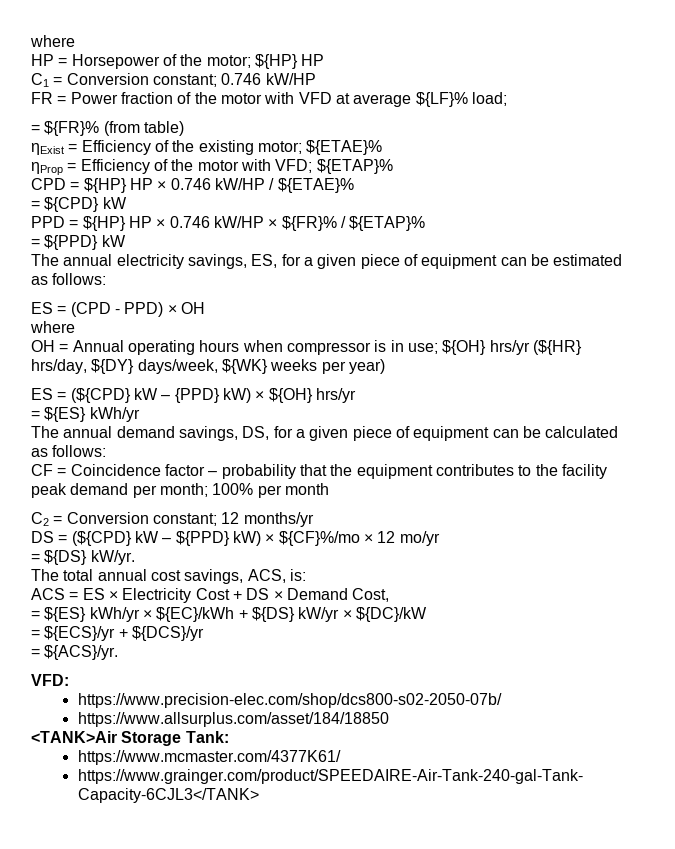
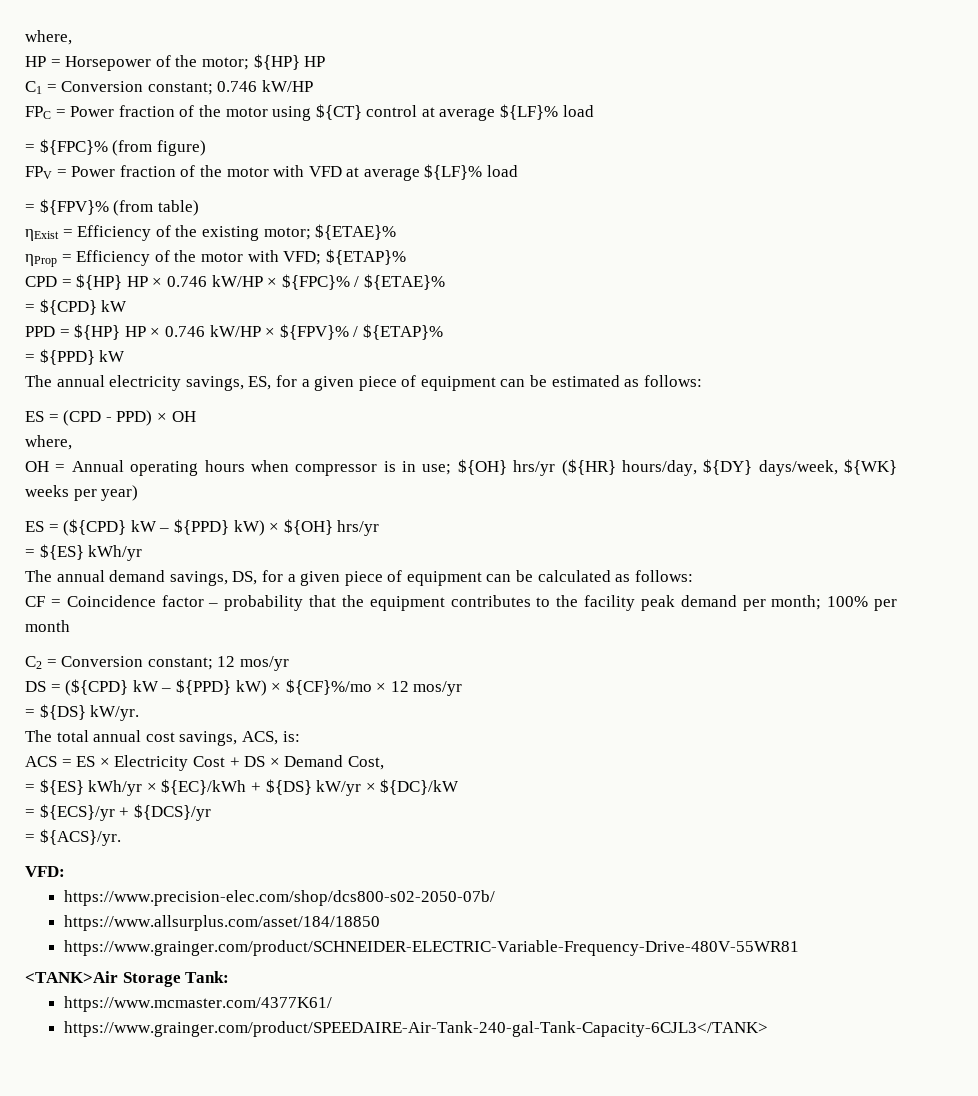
[30,35,75,47] where -> [25,30,72,45] where,
[31,92,53,104] FR -> [25,104,594,121] [25,139,206,156] [25,166,52,179] FPC = Power fraction of the motor using ${CT} control at average ${LF}% load // = ${FPC}% (from figure) // FPV
[471,92,507,106] [31,121,100,136] load; // = ${FR}% -> [487,165,519,177] [25,199,109,215] load // = ${FPV}%
(265, 184) none -> [267,274,350,290] × ${FPC}%
[281,216,337,231] ${FR}% -> [279,324,349,340] ${FPV}%
[30,321,75,333] where -> [25,435,72,450] where,
[31,359,87,374] hrs/day, -> [621,460,697,476] hours/day,
[174,388,220,403] {PPD} -> [173,519,229,535] ${PPD}
[243,512,314,527] months/yr -> [239,656,289,671] mos/yr
[399,531,440,546] mo/yr -> [413,681,463,696] mos/yr
(389, 719) none -> [64,940,800,956] // https://www.grainger.com/product/SCHNEIDER-ELECTRIC-Variable-Frequency-Drive-480V-55WR81

